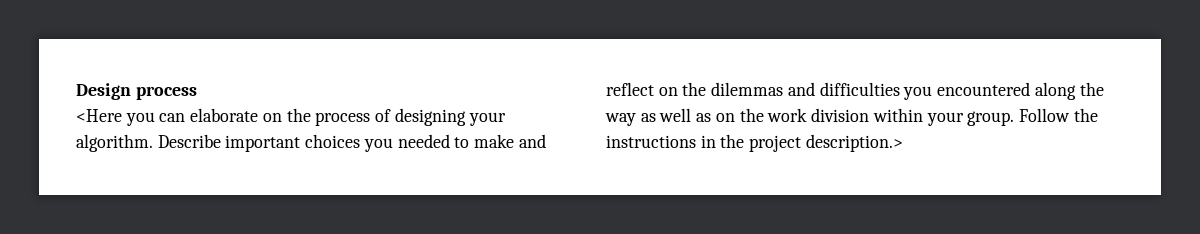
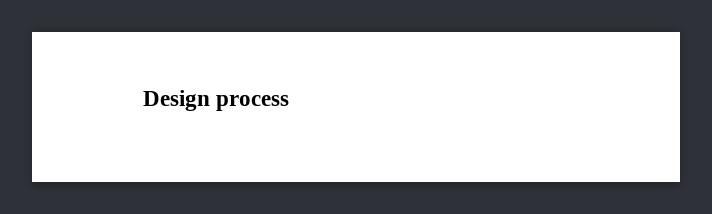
[76,108,506,126] [76,134,546,152] [606,82,1104,100] [605,108,1098,126] [606,134,903,152] // <Here you can elaborate on the process of designing your algorithm. Describe important choices you needed to make and reflect on the dilemmas and difficulties you encountered along the way as well as on the work division within your group. Follow the instructions in the project description.> -> (290, 103) none

